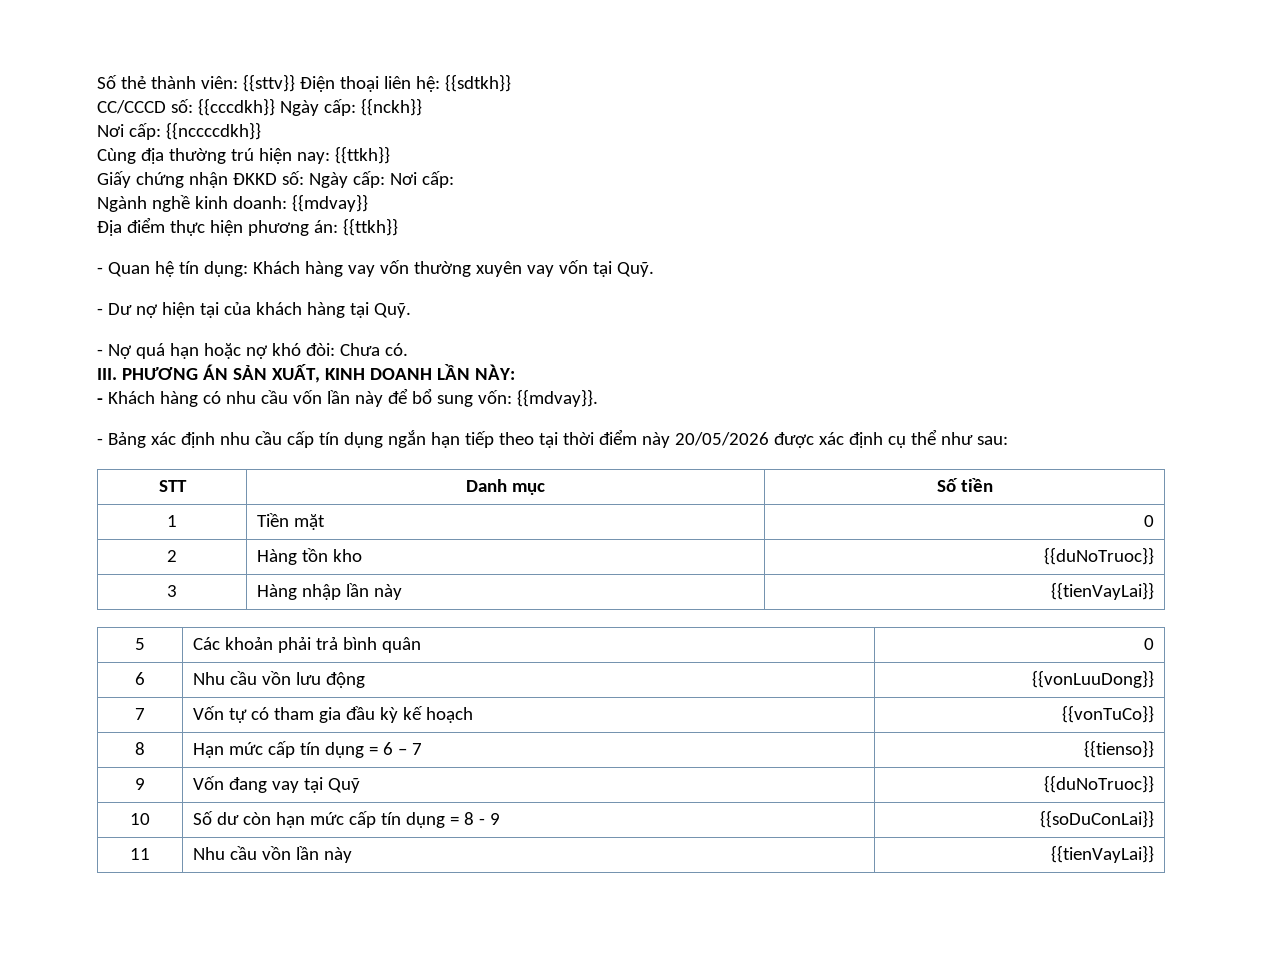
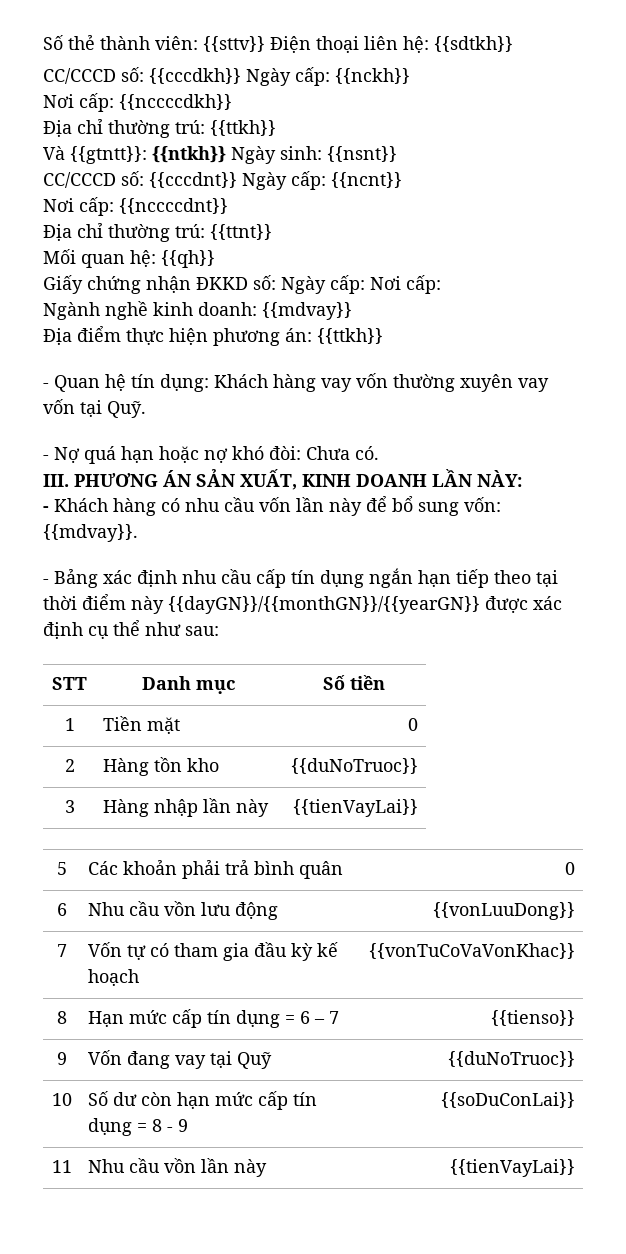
[97,146,390,164] Cùng địa thường trú hiện nay: {{ttkh}} -> [43,119,276,138] [43,146,397,164] [43,171,402,190] [43,197,228,216] [43,223,272,242] [43,249,215,268] Địa chỉ thường trú: {{ttkh}} // Và {{gtntt}}: {{ntkh}} Ngày sinh: {{nsnt}} // CC/CCCD số: {{cccdnt}} Ngày cấp: {{ncnt}} // Nơi cấp: {{nccccdnt}} // Địa chỉ thường trú: {{ttnt}} // Mối quan hệ: {{qh}}
[97,302,411,318] // - Dư nợ hiện tại của khách hàng tại Quỹ. -> (146, 409) none
[674,432,769,446] 20/05/2026 -> [168,596,480,614] {{dayGN}}/{{monthGN}}/{{yearGN}}
[1062,705,1155,723] {{vonTuCo}} -> [368,943,575,959] {{vonTuCoVaVonKhac}}

